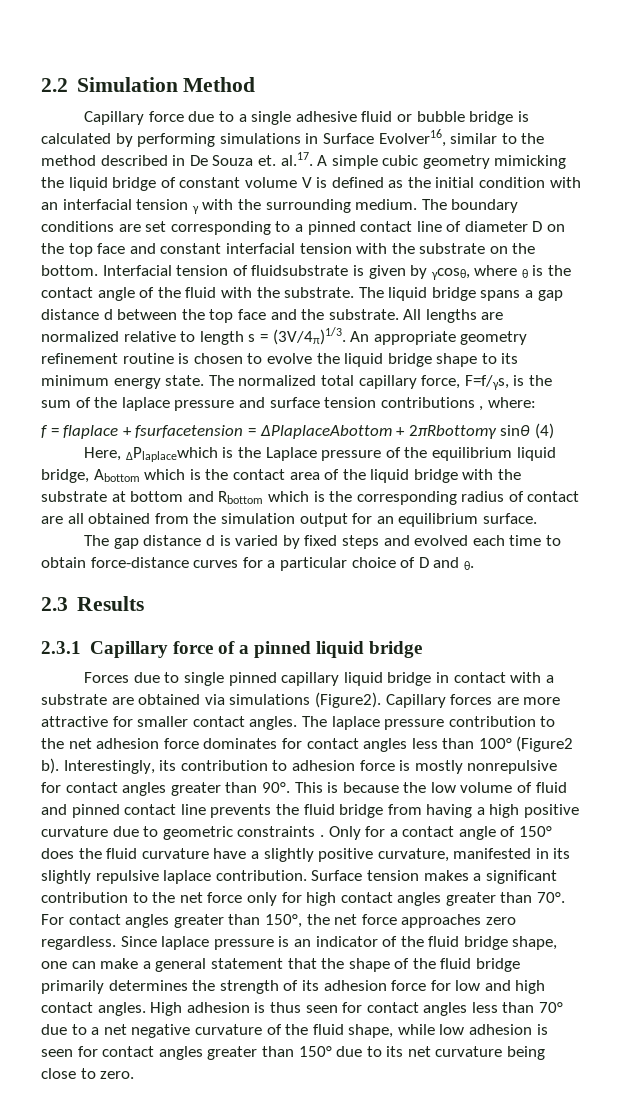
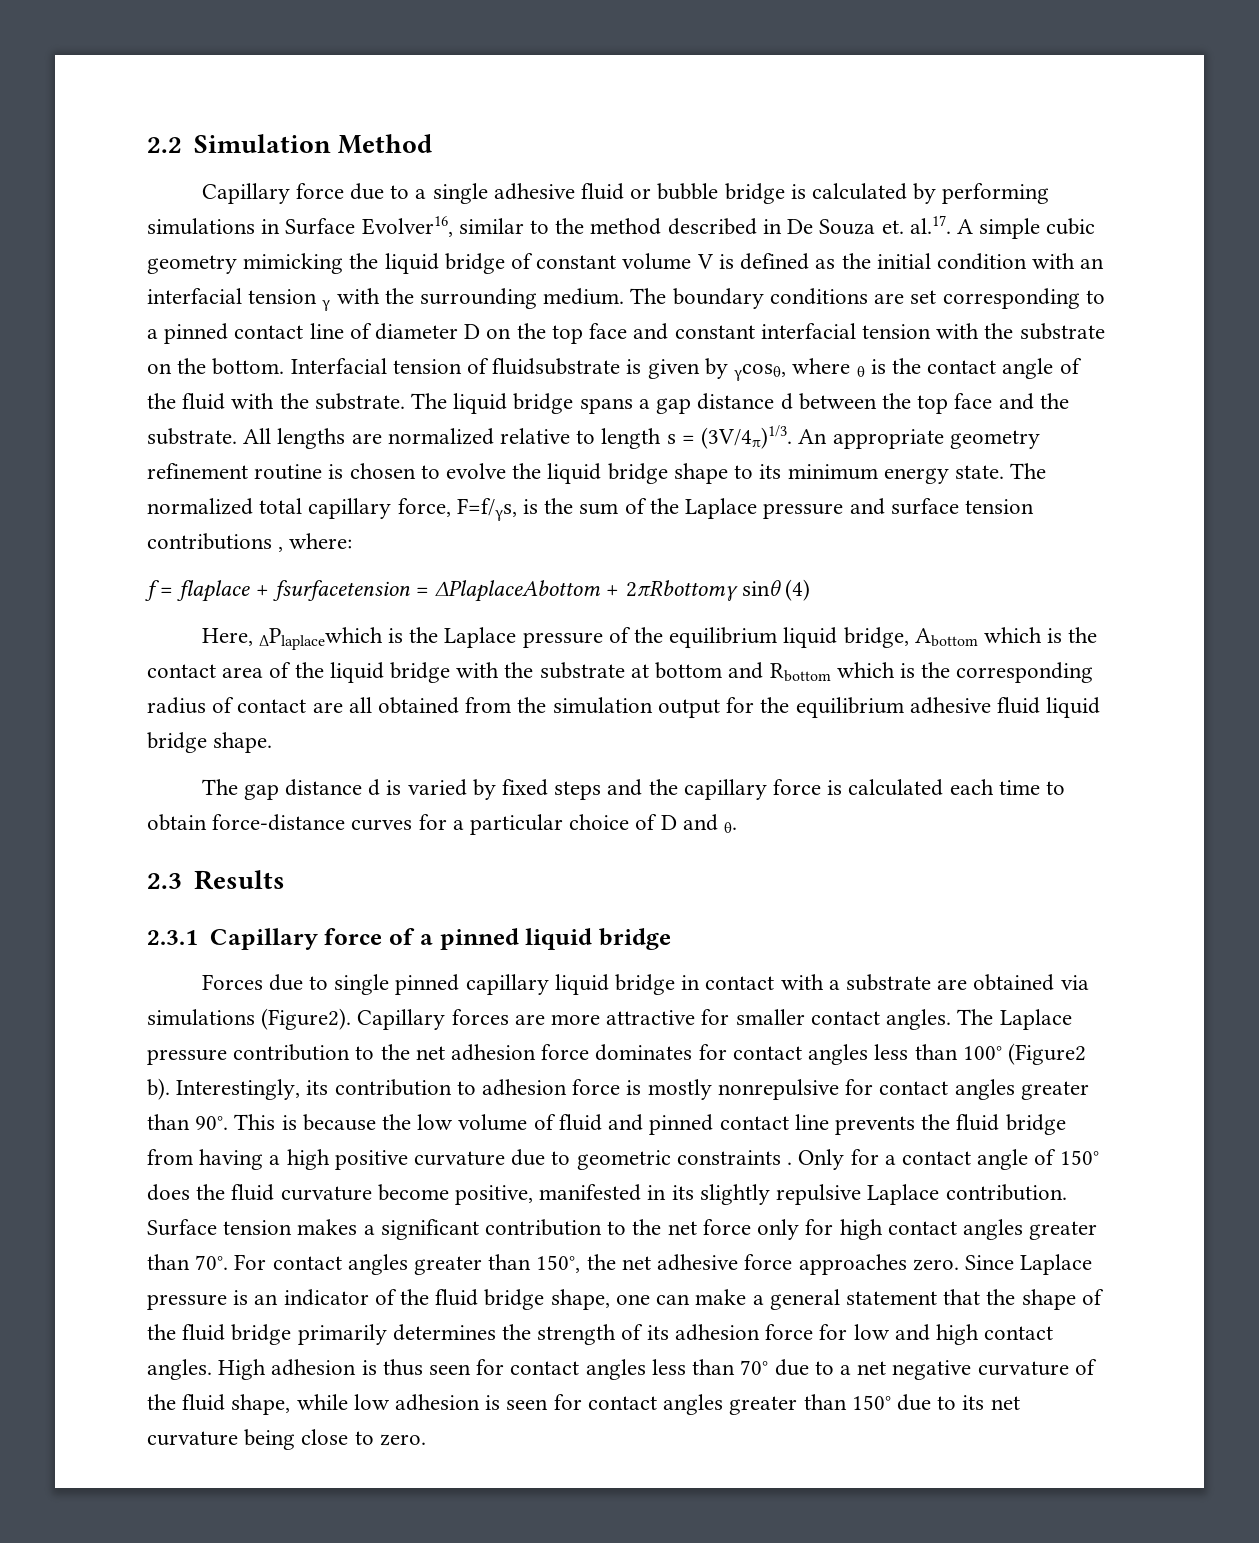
[121,397,170,411] laplace -> [685,498,758,519] Laplace
[376,513,537,527] an equilibrium surface. -> [760,697,1101,718] [147,732,273,753] the equilibrium adhesive fluid liquid bridge shape.
[414,535,469,546] evolved -> [648,779,944,800] the capillary force is calculated
[331,716,380,730] laplace -> [999,1009,1072,1030] Laplace
[213,848,449,862] have a slightly positive curvature, -> [377,1184,534,1205] become positive,
[163,870,212,884] laplace -> [867,1184,940,1205] Laplace
(358, 919) none -> [657,1254,739,1271] adhesive
[485,917,516,925] [41,936,210,950] zero regardless. Since laplace -> [912,1254,1093,1275] zero. Since Laplace

